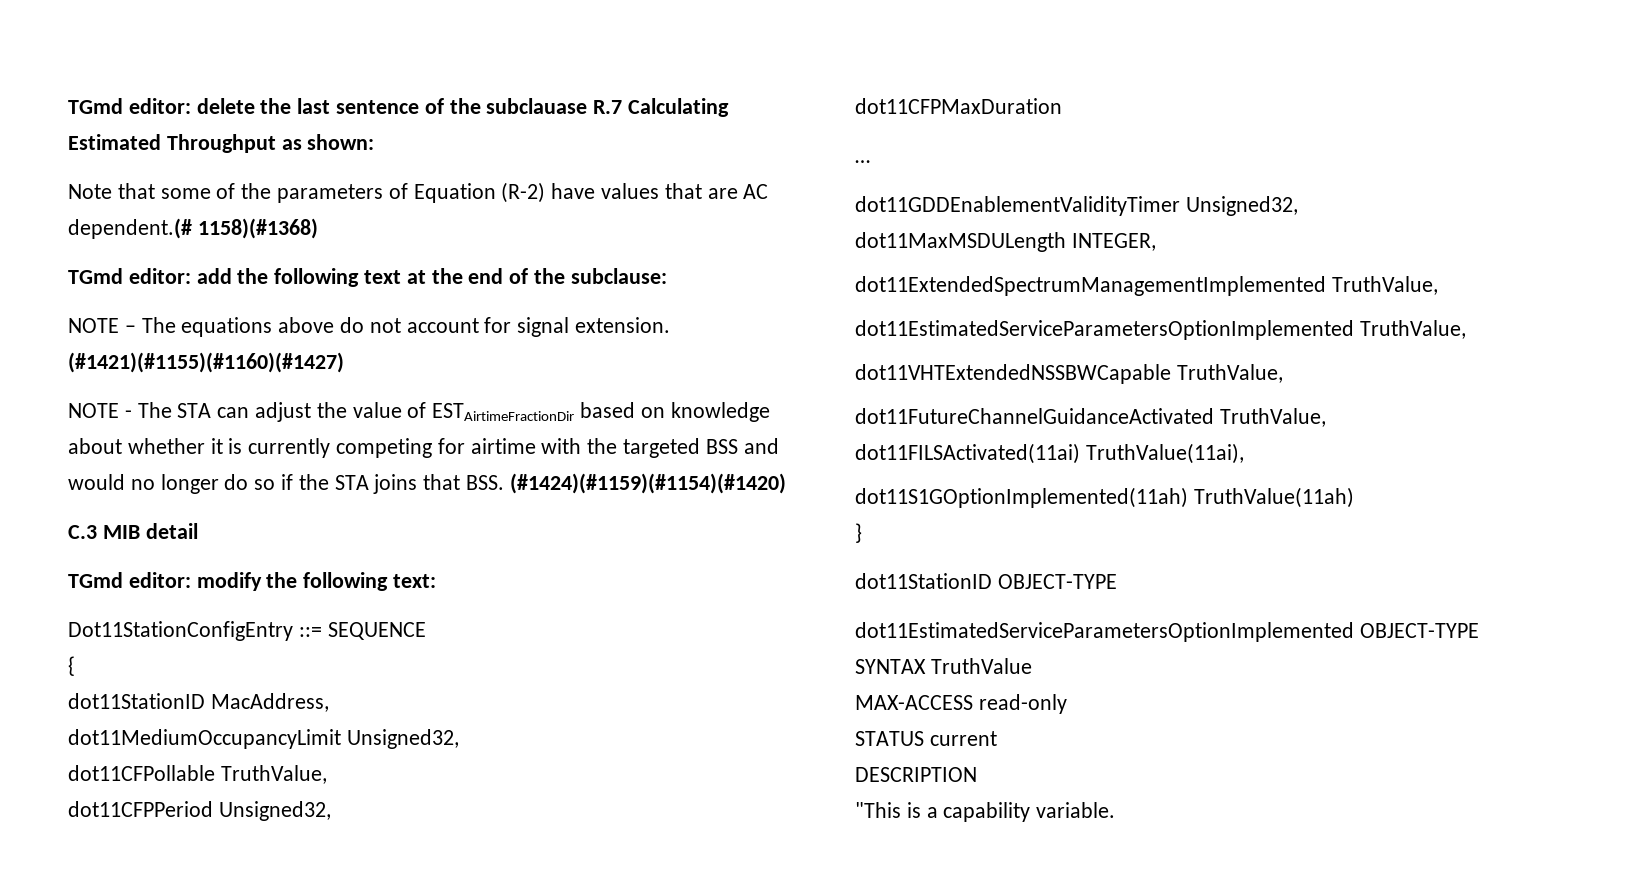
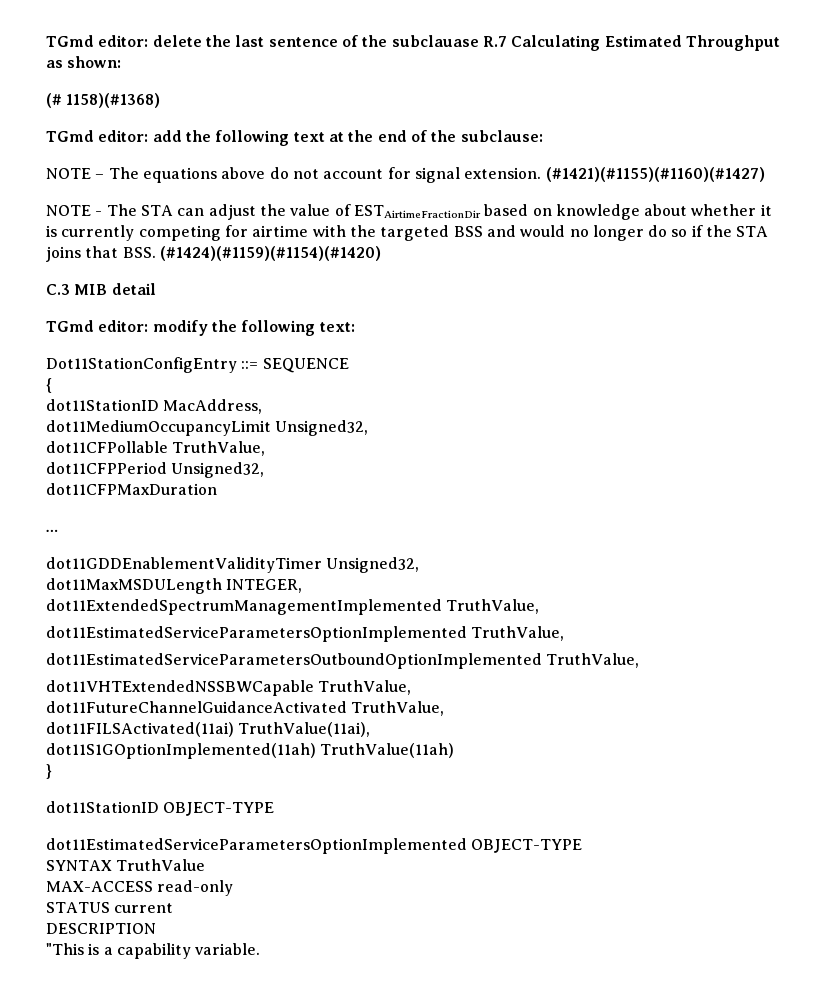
[68,182,769,203] [68,218,192,239] Note that some of the parameters of Equation (R-2) have values that are AC dependent.(# -> [46,93,62,108] (#
(1466, 329) none -> [46,653,640,669] // dot11EstimatedServiceParametersOutboundOptionImplemented TruthValue,

